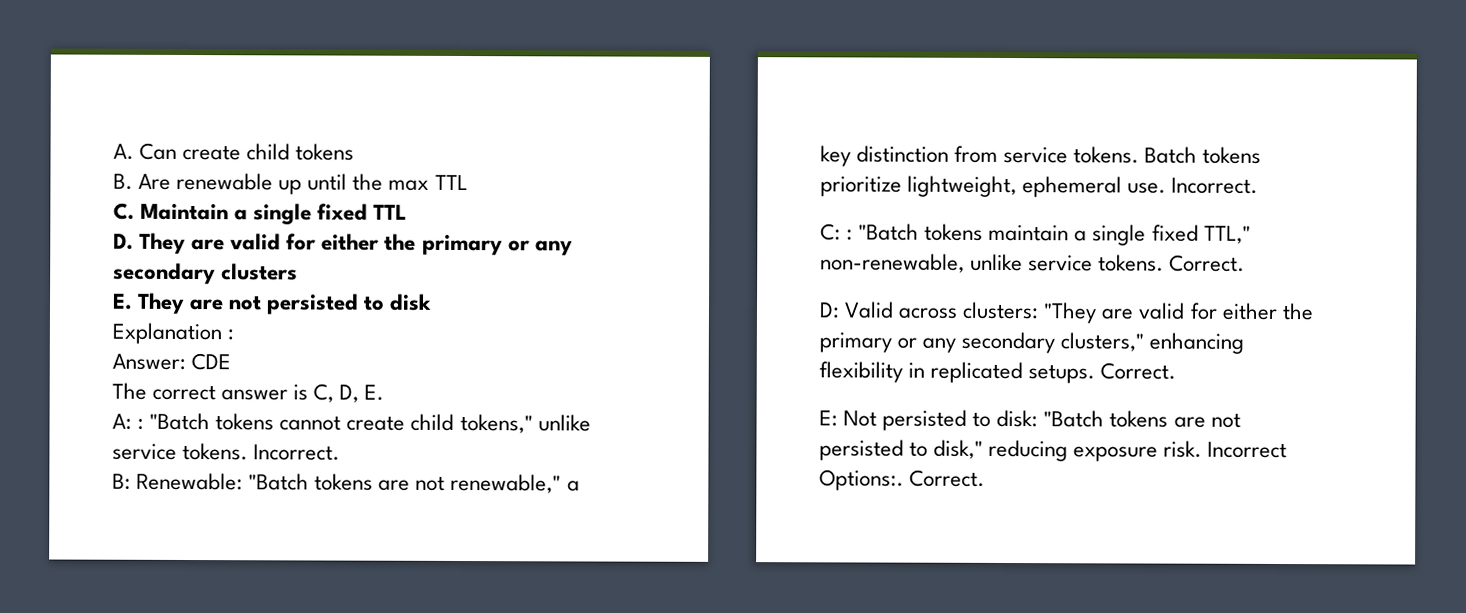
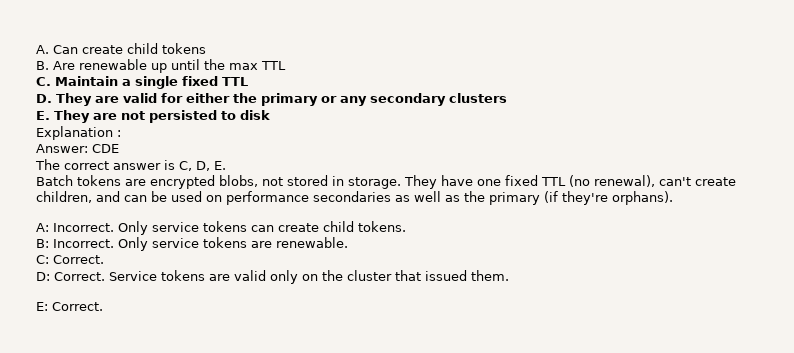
[112,412,591,434] [112,442,341,461] A: : "Batch tokens cannot create child tokens," unlike service tokens. Incorrect. -> [36,175,736,189] [36,191,673,205] [36,221,406,235] Batch tokens are encrypted blobs, not stored in storage. They have one fixed TTL (no renewal), can't create children, and can be used on performance secondaries as well as the primary (if they're orphans). // A: Incorrect. Only service tokens can create child tokens.
[136,472,580,494] [820,145,1262,167] [820,175,1259,198] [820,223,1251,246] [820,253,1246,273] [819,301,1314,324] [819,331,1245,354] [819,361,1177,384] [819,409,1241,431] [819,439,1288,462] [819,469,904,491] Renewable: "Batch tokens are not renewable," a key distinction from service tokens. Batch tokens prioritize lightweight, ephemeral use. Incorrect. // C: : "Batch tokens maintain a single fixed TTL," non-renewable, unlike service tokens. Correct. // D: Valid across clusters: "They are valid for either the primary or any secondary clusters," enhancing flexibility in replicated setups. Correct. // E: Not persisted to disk: "Batch tokens are not persisted to disk," reducing exposure risk. Incorrect Options:. -> [53,237,348,251] [36,255,104,264] [36,270,509,284] [36,302,48,311] Incorrect. Only service tokens are renewable. // C: Correct. // D: Correct. Service tokens are valid only on the cluster that issued them. // E:

